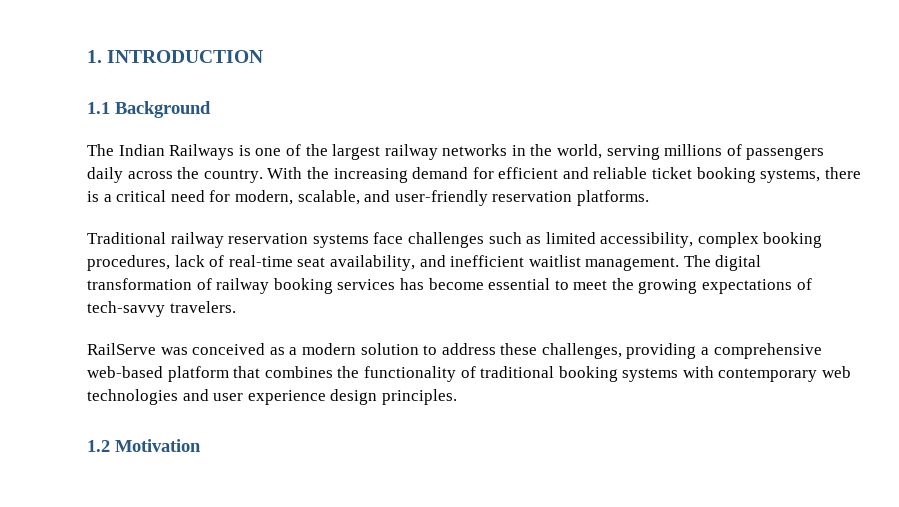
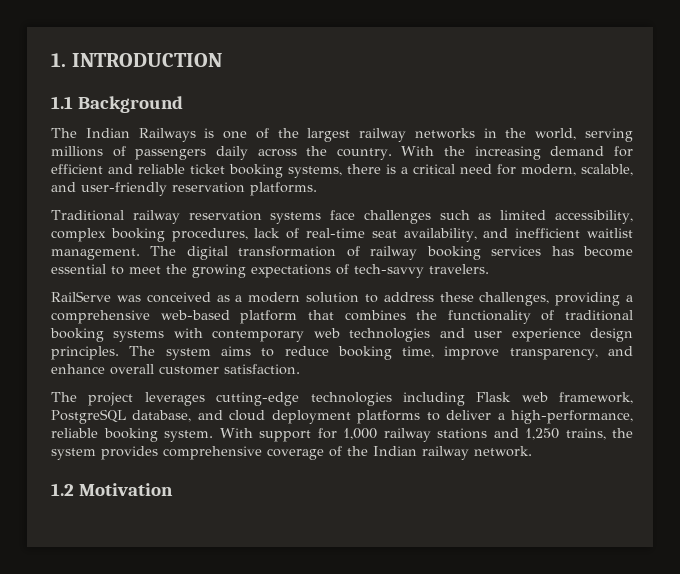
(457, 397) none -> [129,346,633,360] [51,364,300,375] [51,392,633,406] [51,409,634,424] [51,428,633,442] [51,446,532,460] The system aims to reduce booking time, improve transparency, and enhance overall customer satisfaction. // The project leverages cutting-edge technologies including Flask web framework, PostgreSQL database, and cloud deployment platforms to deliver a high-performance, reliable booking system. With support for 1,000 railway stations and 1,250 trains, the system provides comprehensive coverage of the Indian railway network.

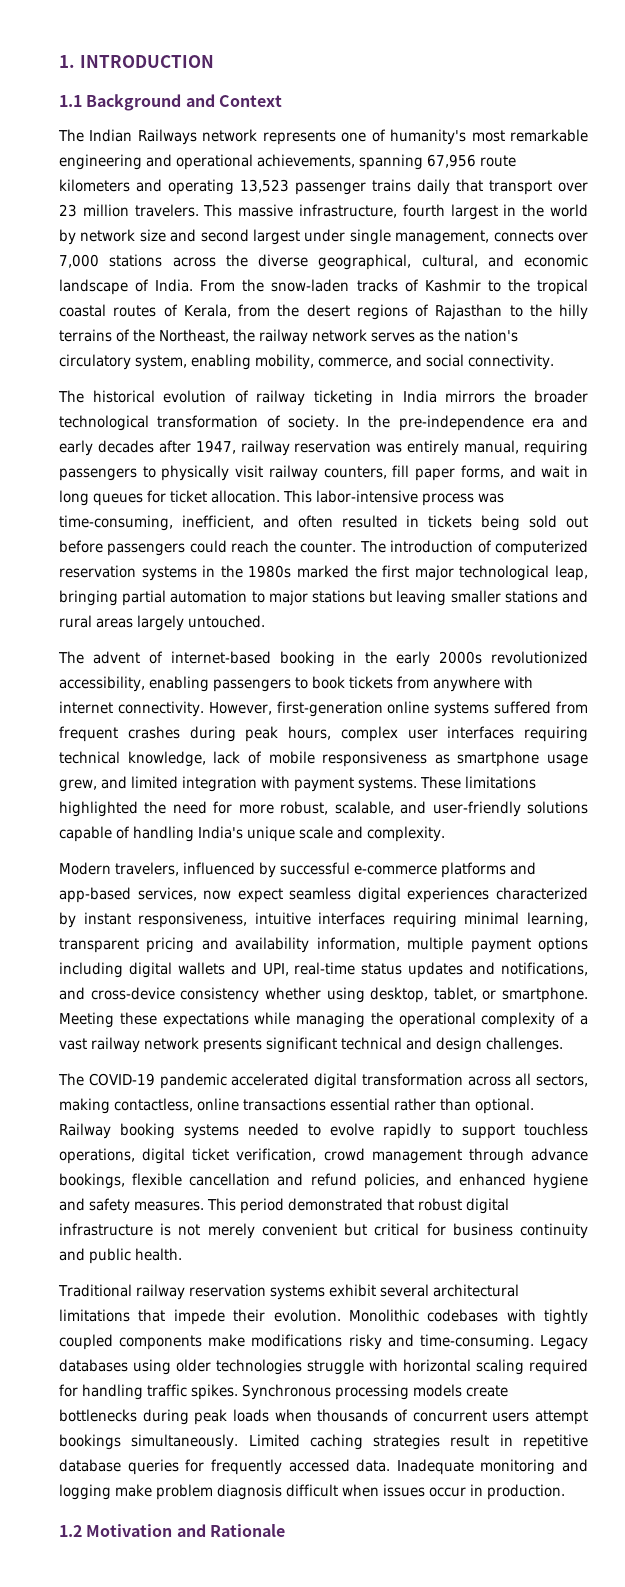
(183, 104) none -> [185,94,282,107] and Context
[204,128,633,142] [51,146,633,160] [51,164,633,178] [51,182,317,196] [51,210,634,224] [51,228,633,242] [51,246,634,260] [51,264,489,278] [51,291,633,306] [51,310,633,324] [50,328,634,342] [51,346,633,360] [51,364,300,375] [51,392,633,406] [51,409,634,424] [51,428,633,442] [51,446,532,460] is one of the largest railway networks in the world, serving millions of passengers daily across the country. With the increasing demand for efficient and reliable ticket booking systems, there is a critical need for modern, scalable, and user-friendly reservation platforms. // Traditional railway reservation systems face challenges such as limited accessibility, complex booking procedures, lack of real-time seat availability, and inefficient waitlist management. The digital transformation of railway booking services has become essential to meet the growing expectations of tech-savvy travelers. // RailServe was conceived as a modern solution to address these challenges, providing a comprehensive web-based platform that combines the functionality of traditional booking systems with contemporary web technologies and user experience design principles. The system aims to reduce booking time, improve transparency, and enhance overall customer satisfaction. // The project leverages cutting-edge technologies including Flask web framework, PostgreSQL database, and cloud deployment platforms to deliver a high-performance, reliable booking system. With support for 1,000 railway stations and 1,250 trains, the system provides comprehensive coverage of the Indian railway network. -> [202,129,589,145] [59,154,516,170] [59,179,588,195] [59,204,588,220] [59,229,588,245] [59,254,588,270] [59,279,588,295] [59,304,588,320] [59,329,518,345] [59,354,554,370] [58,390,588,406] [59,415,588,431] [59,440,589,456] [59,465,589,481] [59,490,504,506] [59,515,589,531] [59,540,588,556] [59,565,589,581] [59,590,588,606] [59,615,265,631] [58,651,589,667] [59,676,533,692] [59,701,588,717] [59,726,588,742] [59,751,588,767] [59,776,536,792] [59,801,588,817] [59,826,445,842] [59,862,536,878] [59,887,588,903] [59,912,588,928] [59,937,588,953] [59,962,589,978] [59,987,588,1003] [59,1012,588,1028] [59,1037,563,1053] [58,1073,588,1089] [59,1098,534,1114] [59,1123,588,1139] [59,1148,589,1164] [59,1173,588,1189] [59,1198,509,1214] [59,1223,588,1239] [59,1248,182,1264] [58,1284,519,1300] [59,1309,588,1325] [59,1334,589,1350] [59,1359,588,1375] [59,1384,508,1400] [59,1409,588,1425] [59,1434,588,1450] [59,1459,588,1475] [59,1484,565,1500] network represents one of humanity's most remarkable engineering and operational achievements, spanning 67,956 route kilometers and operating 13,523 passenger trains daily that transport over 23 million travelers. This massive infrastructure, fourth largest in the world by network size and second largest under single management, connects over 7,000 stations across the diverse geographical, cultural, and economic landscape of India. From the snow-laden tracks of Kashmir to the tropical coastal routes of Kerala, from the desert regions of Rajasthan to the hilly terrains of the Northeast, the railway network serves as the nation's circulatory system, enabling mobility, commerce, and social connectivity. // The historical evolution of railway ticketing in India mirrors the broader technological transformation of society. In the pre-independence era and early decades after 1947, railway reservation was entirely manual, requiring passengers to physically visit railway counters, fill paper forms, and wait in long queues for ticket allocation. This labor-intensive process was time-consuming, inefficient, and often resulted in tickets being sold out before passengers could reach the counter. The introduction of computerized reservation systems in the 1980s marked the first major technological leap, bringing partial automation to major stations but leaving smaller stations and rural areas largely untouched. // The advent of internet-based booking in the early 2000s revolutionized accessibility, enabling passengers to book tickets from anywhere with internet connectivity. However, first-generation online systems suffered from frequent crashes during peak hours, complex user interfaces requiring technical knowledge, lack of mobile responsiveness as smartphone usage grew, and limited integration with payment systems. These limitations highlighted the need for more robust, scalable, and user-friendly solutions capable of handling India's unique scale and complexity. // Modern travelers, influenced by successful e-commerce platforms and app-based services, now expect seamless digital experiences characterized by instant responsiveness, intuitive interfaces requiring minimal learning, transparent pricing and availability information, multiple payment options including digital wallets and UPI, real-time status updates and notifications, and cross-device consistency whether using desktop, tablet, or smartphone. Meeting these expectations while managing the operational complexity of a vast railway network presents significant technical and design challenges. // The COVID-19 pandemic accelerated digital transformation across all sectors, making contactless, online transactions essential rather than optional. Railway booking systems needed to evolve rapidly to support touchless operations, digital ticket verification, crowd management through advance bookings, flexible cancellation and refund policies, and enhanced hygiene and safety measures. This period demonstrated that robust digital infrastructure is not merely convenient but critical for business continuity and public health. // Traditional railway reservation systems exhibit several architectural limitations that impede their evolution. Monolithic codebases with tightly coupled components make modifications risky and time-consuming. Legacy databases using older technologies struggle with horizontal scaling required for handling traffic spikes. Synchronous processing models create bottlenecks during peak loads when thousands of concurrent users attempt bookings simultaneously. Limited caching strategies result in repetitive database queries for frequently accessed data. Inadequate monitoring and logging make problem diagnosis difficult when issues occur in production.
(173, 489) none -> [176,1524,285,1537] and Rationale

